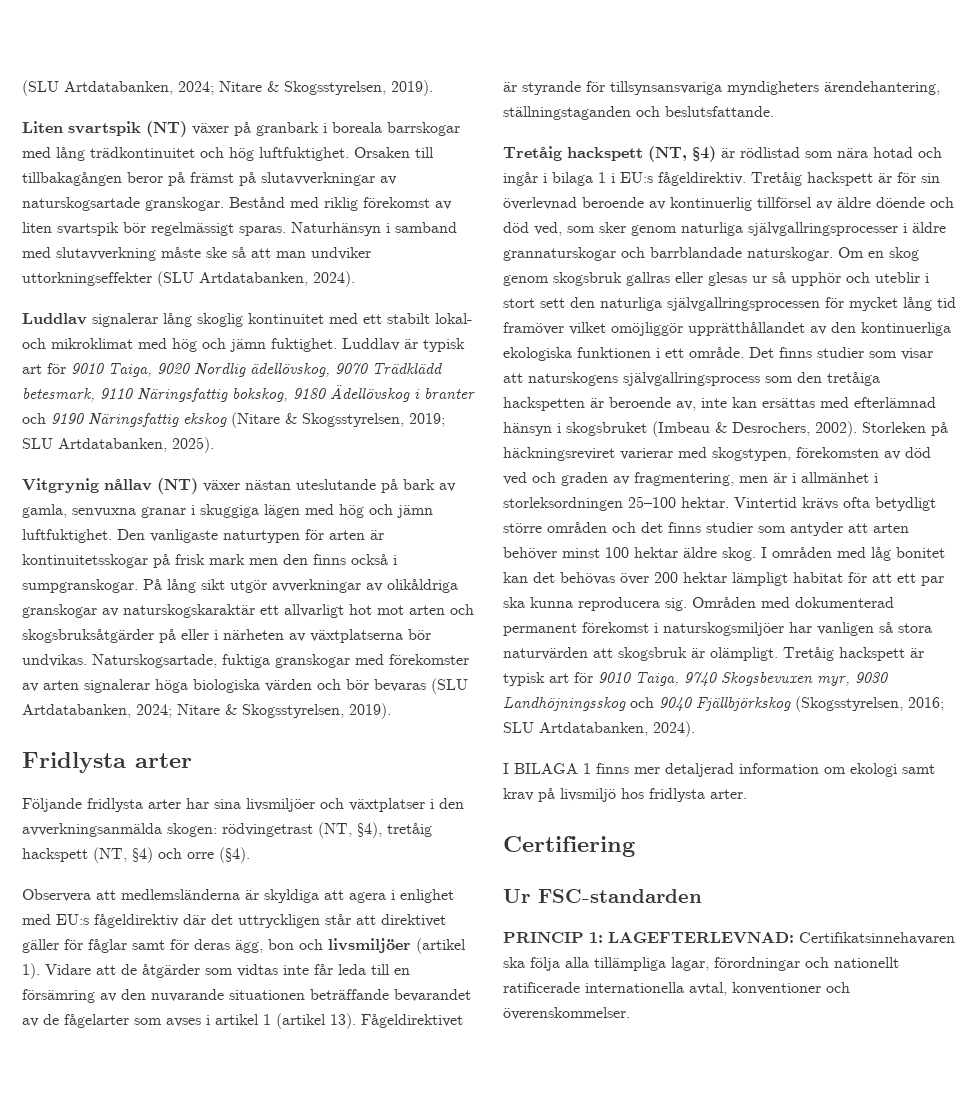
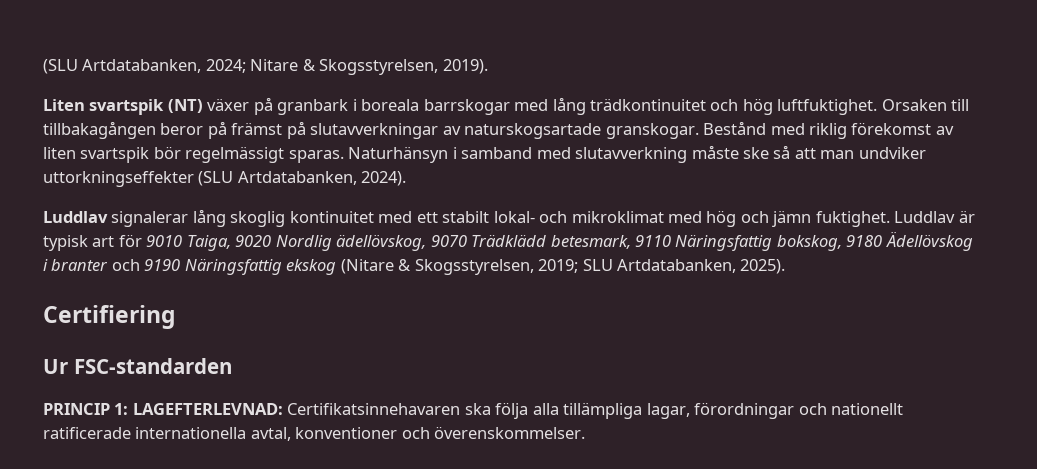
[22,478,456,494] [22,504,433,518] [22,529,384,543] [22,554,397,568] [22,579,458,593] [22,604,474,618] [22,629,431,643] [22,654,469,668] [22,678,468,694] [22,703,391,719] [22,752,192,773] [22,798,464,812] [22,822,432,838] [22,847,250,863] [22,889,454,903] [22,914,446,928] [22,938,466,954] [22,963,410,979] [22,989,471,1003] [22,1013,463,1029] [503,81,940,95] [503,106,774,120] [503,146,942,162] [503,172,940,186] [503,197,954,211] [503,222,946,236] [503,247,919,261] [503,272,929,286] [503,297,956,311] [503,322,951,336] [503,347,933,361] [503,372,880,386] [503,397,936,411] [503,421,948,437] [503,447,931,461] [503,472,878,486] [503,496,936,511] [503,522,909,536] [503,547,945,561] [503,572,944,586] [503,597,894,611] [503,622,932,636] [503,647,924,661] [503,672,888,686] [503,696,944,712] [503,721,695,737] [503,763,935,777] [503,788,747,802] // Vitgrynig nållav (NT) växer nästan uteslutande på bark av gamla, senvuxna granar i skuggiga lägen med hög och jämn luftfuktighet. Den vanligaste naturtypen för arten är kontinuitetsskogar på frisk mark men den finns också i sumpgranskogar. På lång sikt utgör avverkningar av olikåldriga granskogar av naturskogskaraktär ett allvarligt hot mot arten och skogsbruksåtgärder på eller i närheten av växtplatserna bör undvikas. Naturskogsartade, fuktiga granskogar med förekomster av arten signalerar höga biologiska värden och bör bevaras (SLU Artdatabanken, 2024; Nitare & Skogsstyrelsen, 2019). // Fridlysta arter // Följande fridlysta arter har sina livsmiljöer och växtplatser i den avverkningsanmälda skogen: rödvingetrast (NT, §4), tretåig hackspett (NT, §4) och orre (§4). // Observera att medlemsländerna är skyldiga att agera i enlighet med EU:s fågeldirektiv där det uttryckligen står att direktivet gäller för fåglar samt för deras ägg, bon och livsmiljöer (artikel 1). Vidare att de åtgärder som vidtas inte får leda till en försämring av den nuvarande situationen beträffande bevarandet av de fågelarter som avses i artikel 1 (artikel 13). Fågeldirektivet är styrande för tillsynsansvariga myndigheters ärendehantering, ställningstaganden och beslutsfattande. // Tretåig hackspett (NT, §4) är rödlistad som nära hotad och ingår i bilaga 1 i EU:s fågeldirektiv. Tretåig hackspett är för sin överlevnad beroende av kontinuerlig tillförsel av äldre döende och död ved, som sker genom naturliga självgallringsprocesser i äldre grannaturskogar och barrblandade naturskogar. Om en skog genom skogsbruk gallras eller glesas ur så upphör och uteblir i stort sett den naturliga självgallringsprocessen för mycket lång tid framöver vilket omöjliggör upprätthållandet av den kontinuerliga ekologiska funktionen i ett område. Det finns studier som visar att naturskogens självgallringsprocess som den tretåiga hackspetten är beroende av, inte kan ersättas med efterlämnad hänsyn i skogsbruket (Imbeau & Desrochers, 2002). Storleken på häckningsreviret varierar med skogstypen, förekomsten av död ved och graden av fragmentering, men är i allmänhet i storleksordningen 25–100 hektar. Vintertid krävs ofta betydligt större områden och det finns studier som antyder att arten behöver minst 100 hektar äldre skog. I områden med låg bonitet kan det behövas över 200 hektar lämpligt habitat för att ett par ska kunna reproducera sig. Områden med dokumenterad permanent förekomst i naturskogsmiljöer har vanligen så stora naturvärden att skogsbruk är olämpligt. Tretåig hackspett är typisk art för 9010 Taiga, 9740 Skogsbevuxen myr, 9030 Landhöjningsskog och 9040 Fjällbjörkskog (Skogsstyrelsen, 2016; SLU Artdatabanken, 2024). // I BILAGA 1 finns mer detaljerad information om ekologi samt krav på livsmiljö hos fridlysta arter. -> (786, 266) none

